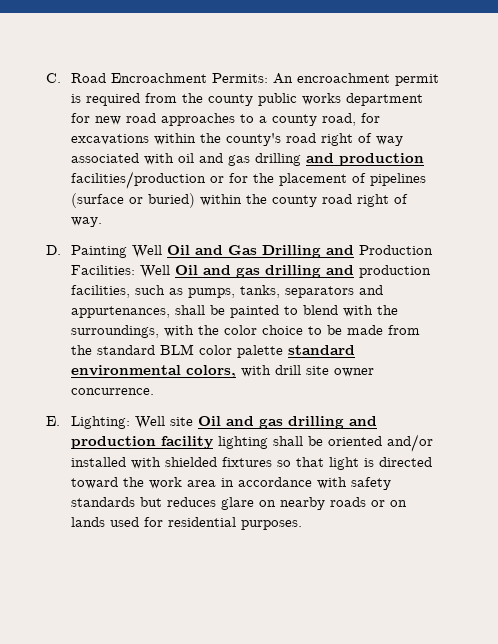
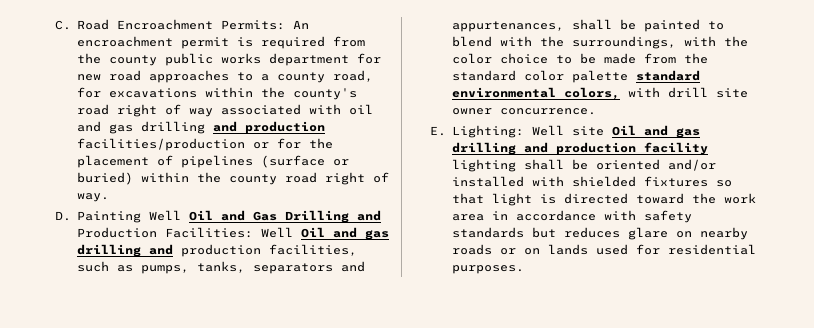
[160,344,195,355] BLM -> (516, 75) none

